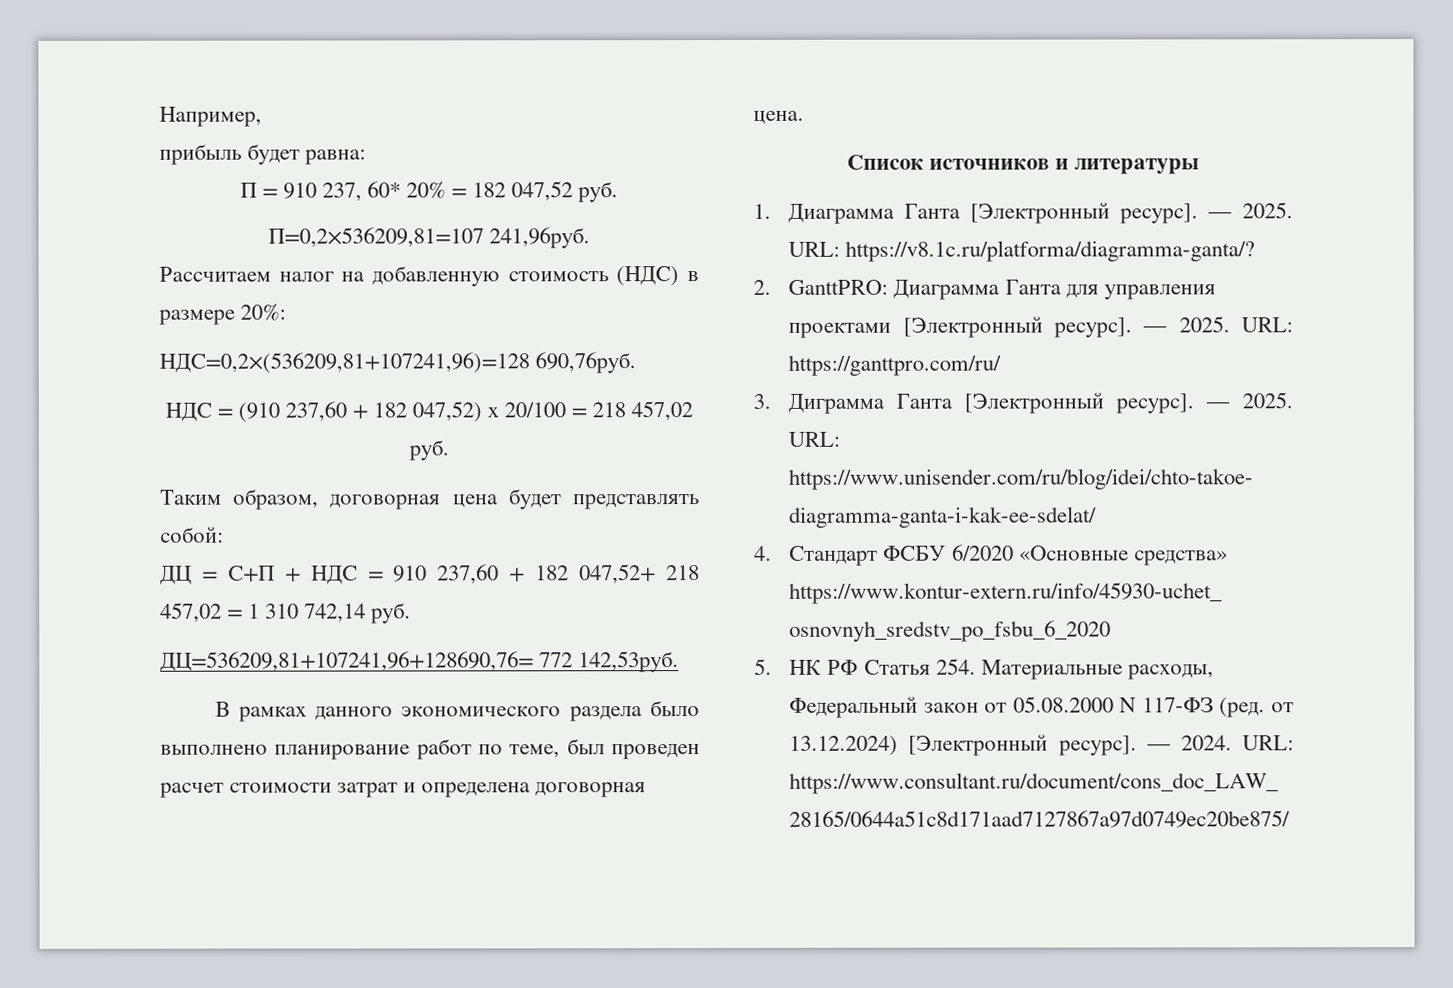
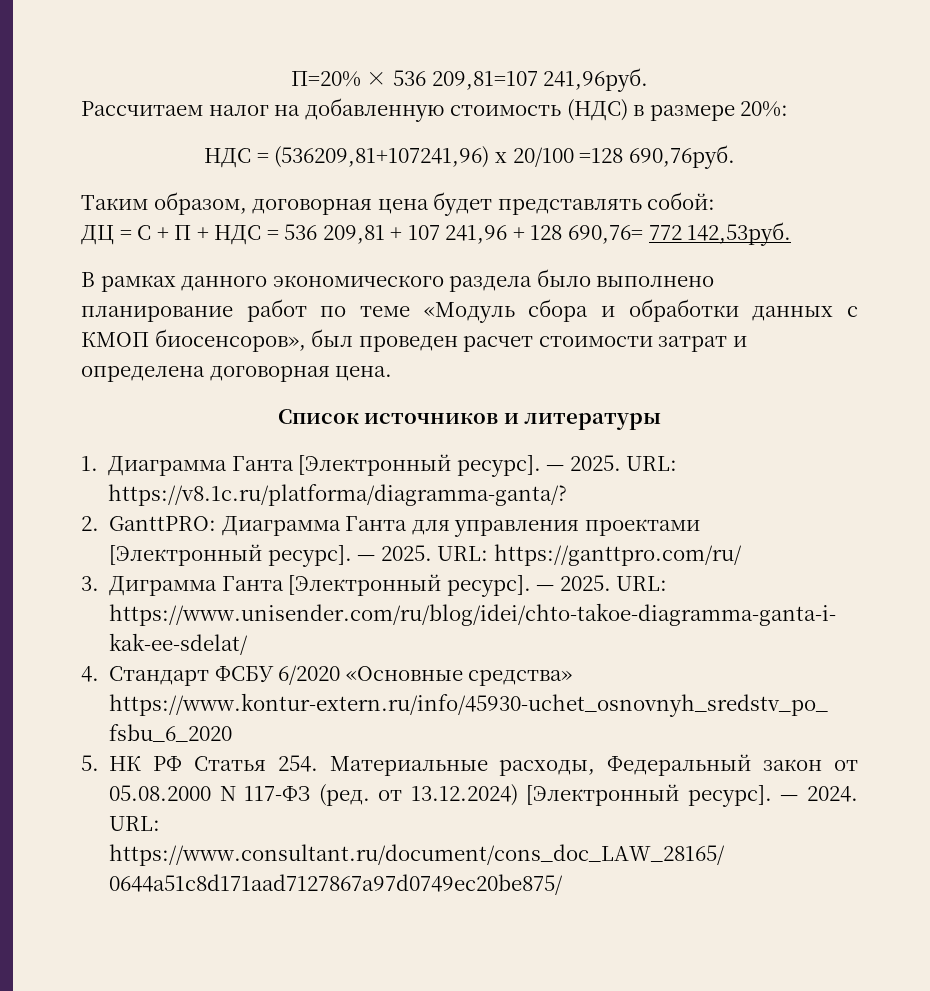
[159,106,262,127] [159,143,367,165] [239,181,619,203] [267,227,484,248] Например, // прибыль будет равна: // П = 910 237, 60* 20% = 182 047,52 руб. // П=0,2×536209,81=107 -> [290,70,538,90] П=20% × 536 209,81=107
[159,352,637,374] [164,401,694,423] [408,439,449,461] // НДС=0,2×(536209,81+107241,96)=128 690,76руб. // НДС = (910 237,60 + 182 047,52) х 20/100 = 218 457,02 руб. -> [204,145,735,169] // НДС = (536209,81+107241,96) х 20/100 =128 690,76руб.
[227,564,700,585] [160,602,412,624] [160,651,534,672] С+П + НДС = 910 237,60 + 182 047,52+ 218 457,02 = 1 310 742,14 руб. // ДЦ=536209,81+107241,96+128690,76= -> [137,224,644,245] С + П + НДС = 536 209,81 + 107 241,96 + 128 690,76=
[509,744,561,759] теме, -> [360,299,858,323] [81,329,306,352] теме «Модуль сбора и обработки данных с КМОП биосенсоров»,

